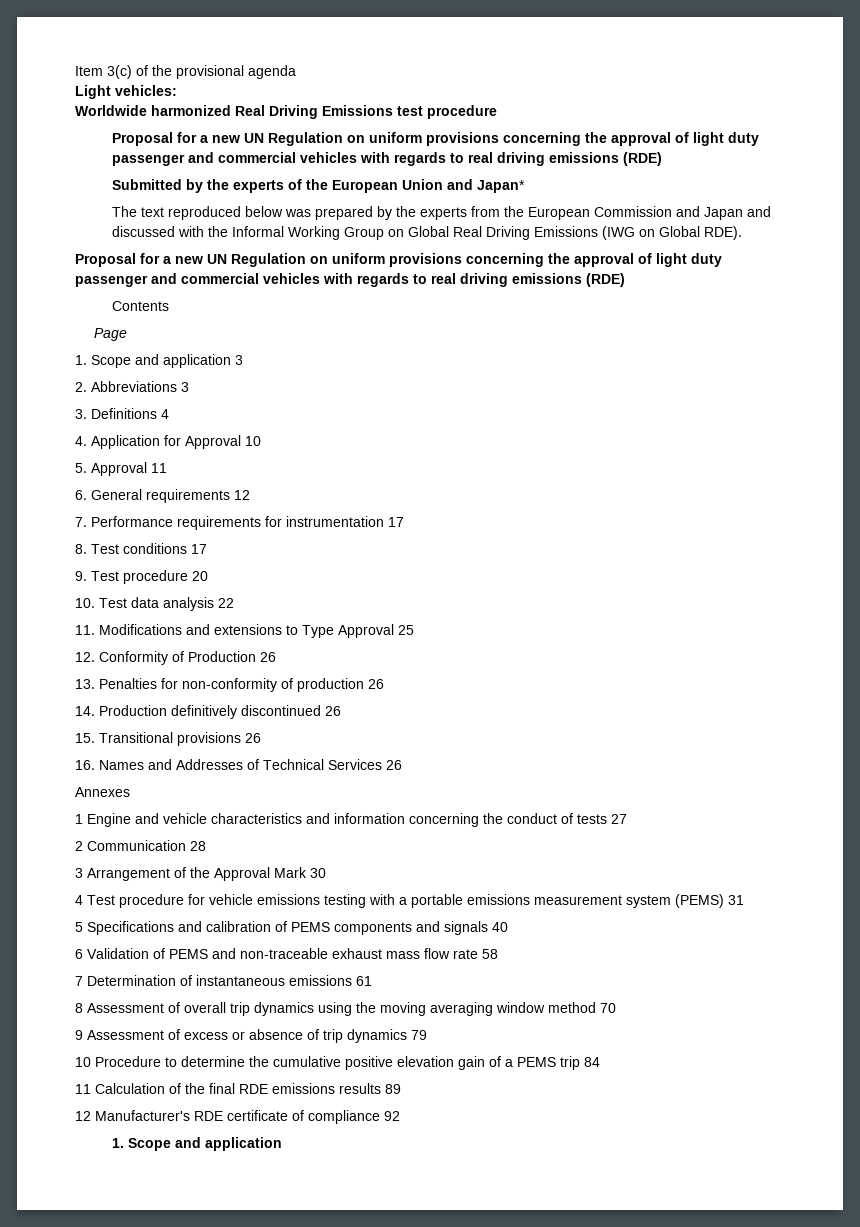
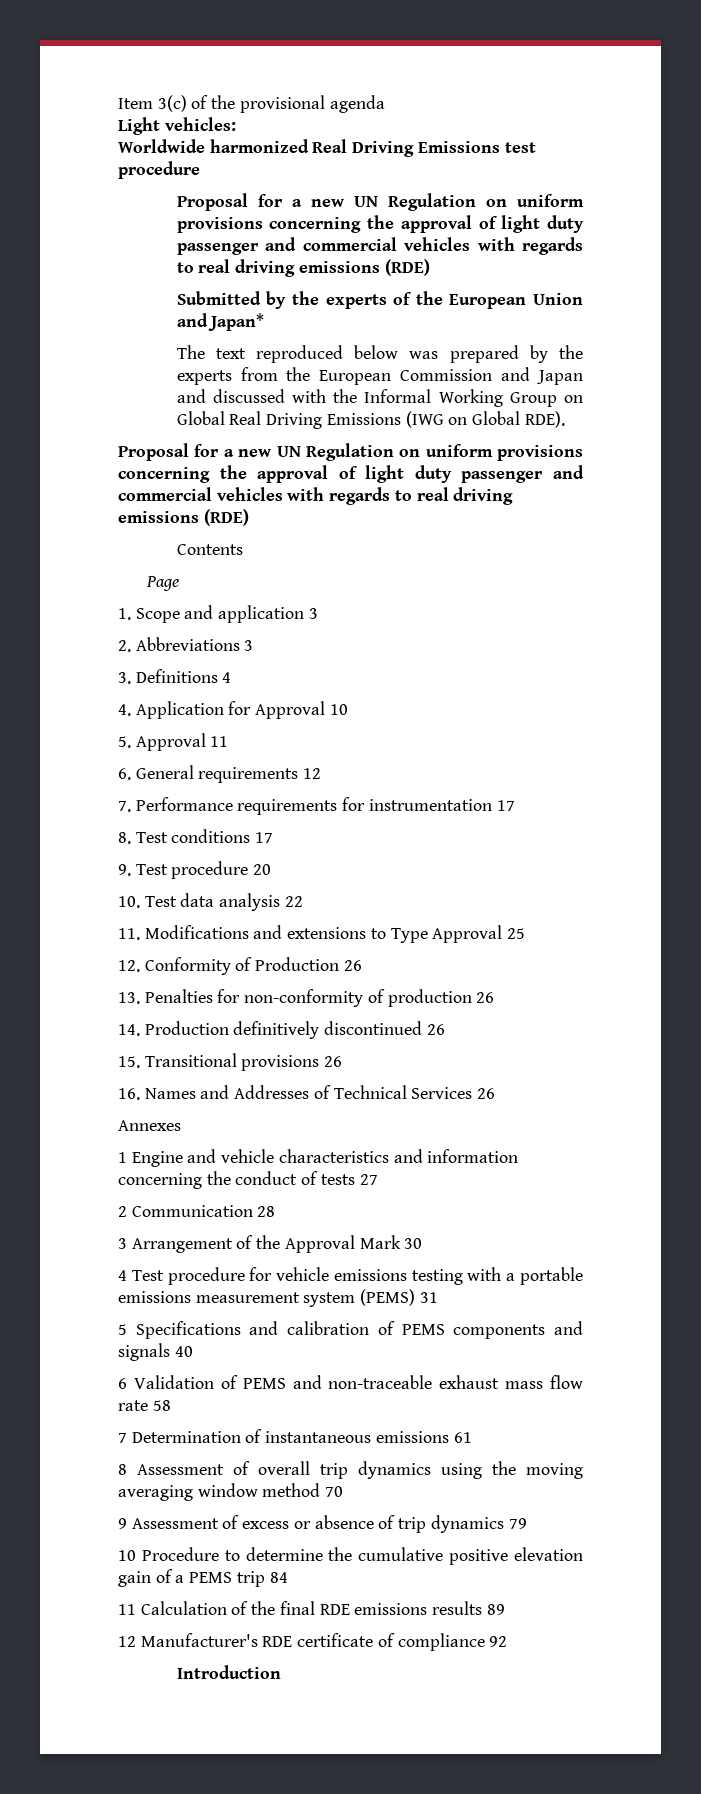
[112,1137,283,1151] 1. Scope and application -> [176,1665,281,1679] Introduction

